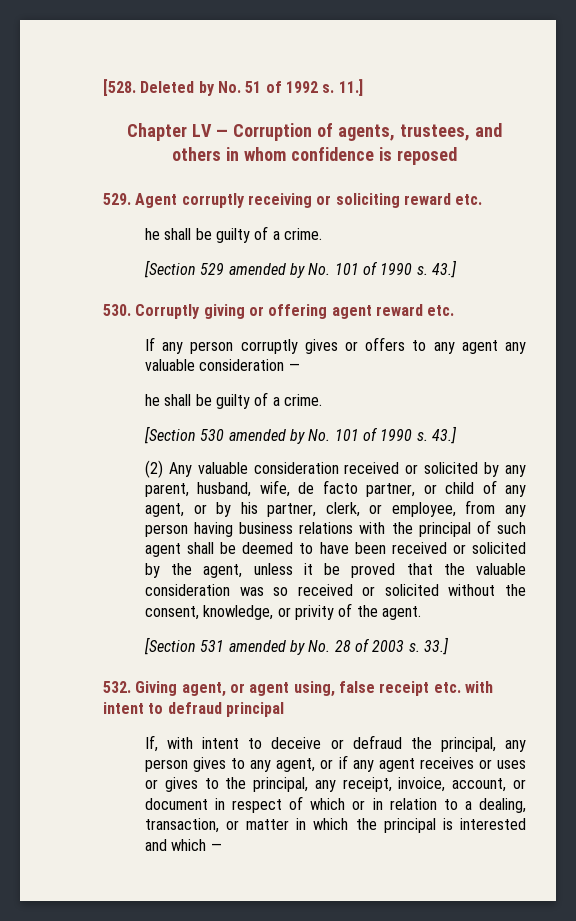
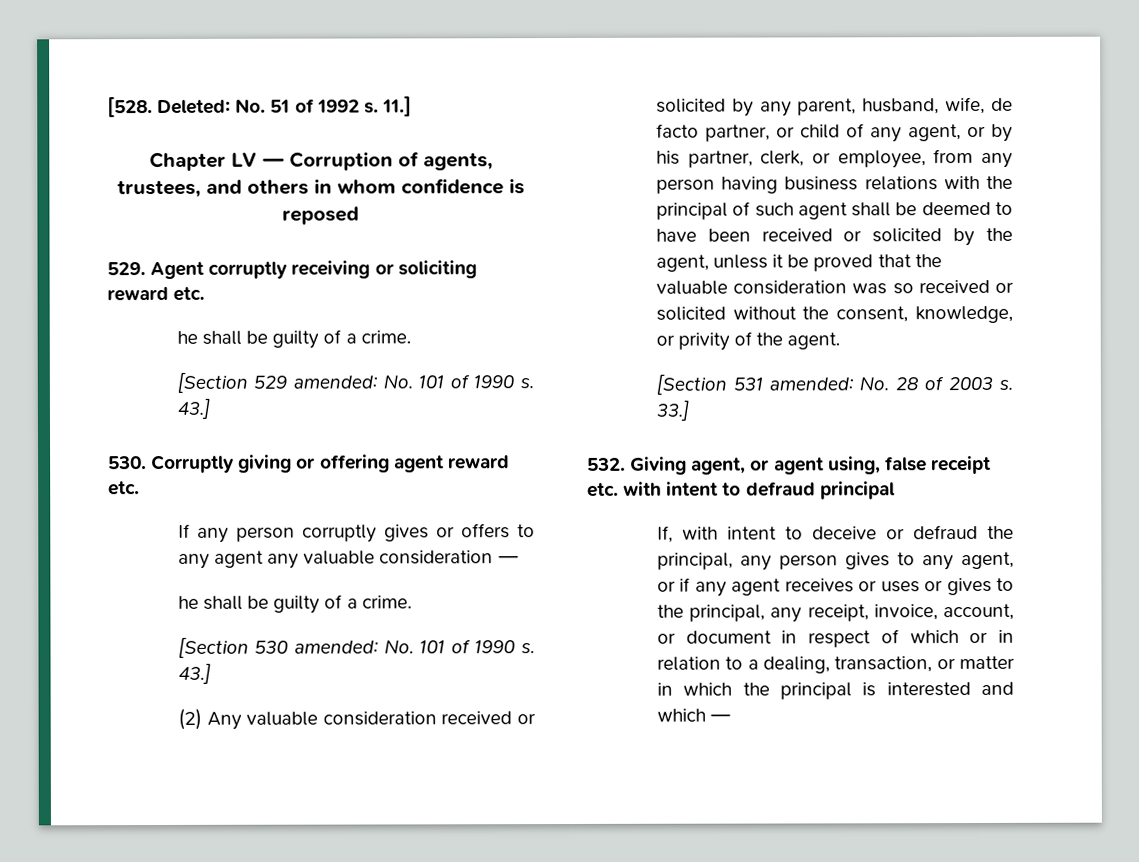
[140,81,215,96] Deleted by -> [157,99,232,115] Deleted:
[228,263,305,278] amended by -> [293,375,379,389] amended:
[228,429,305,444] amended by -> [294,640,380,654] amended:
[228,640,305,655] amended by -> [768,377,854,391] amended:

